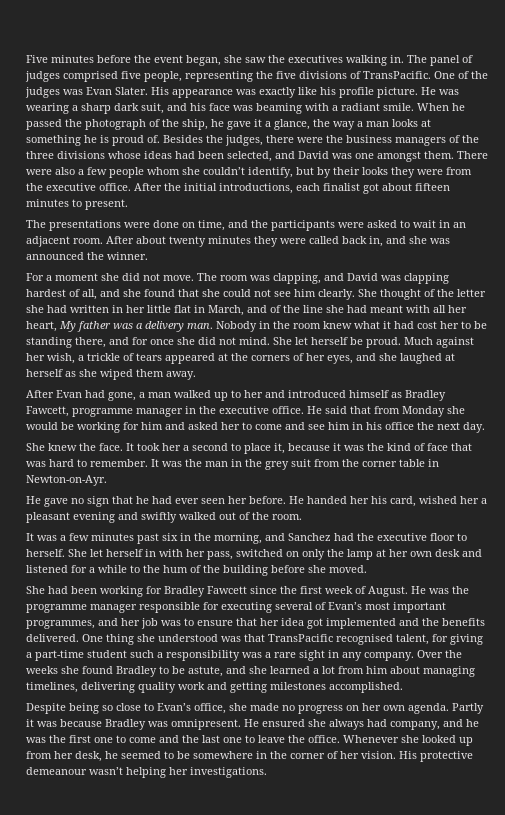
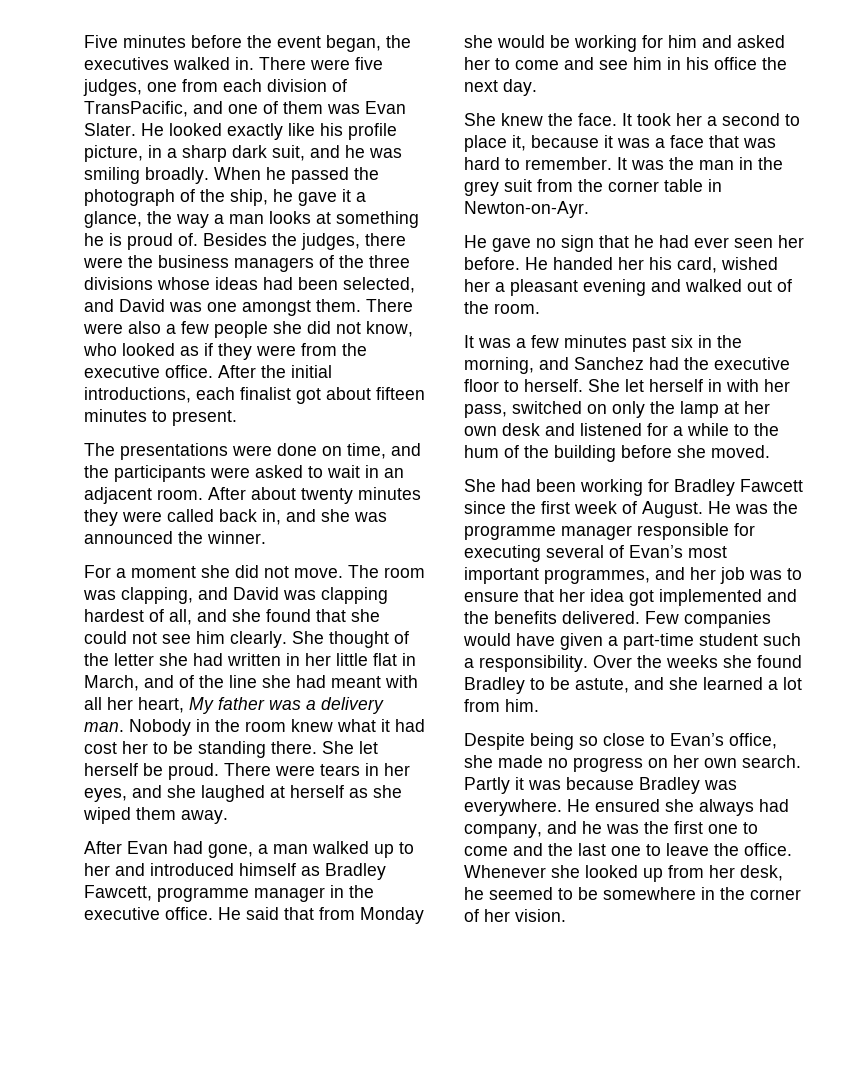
[224,55,473,66] [25,71,488,82] [25,87,459,98] [26,103,69,114] she saw the executives walking in. The panel of judges comprised five people, representing the five divisions of TransPacific. One of the judges was Evan Slater. His appearance was exactly like his profile picture. He was wearing -> [386,35,411,48] [84,57,383,70] [83,79,347,96] [84,101,406,117] [84,123,397,140] [84,145,162,162] the executives walked in. There were five judges, one from each division of TransPacific, and one of them was Evan Slater. He looked exactly like his profile picture, in
[190,103,414,114] his face was beaming with a radiant smile. -> [345,145,402,158] [84,167,209,184] he was smiling broadly.
[147,167,388,178] whom she couldn’t identify, but by their looks -> [273,321,413,337] [83,343,213,356] she did not know, who looked as if
[75,337,270,348] there, and for once she did not mind. -> [271,741,317,754] there.
[404,337,474,348] [26,353,304,364] Much against her wish, a trickle of tears appeared at the corners of -> [224,763,379,776] There were tears in
[367,443,425,451] the kind of -> [655,138,665,148] a
[141,512,177,523] swiftly -> (681, 285) none
[82,634,483,645] One thing she understood was that TransPacific recognised talent, for giving -> [645,611,771,628] [463,633,603,650] Few companies would have given
[166,650,414,661] responsibility was a rare sight in any company. -> [479,655,588,672] responsibility.
[366,666,475,677] [26,682,403,693] him about managing timelines, delivering quality work and getting milestones accomplished. -> [505,699,539,712] him.
[408,703,449,714] agenda. -> [742,755,801,768] search.
[171,719,241,730] omnipresent. -> [464,799,562,816] everywhere.
[399,751,473,762] [26,767,267,778] His protective demeanour wasn’t helping her investigations. -> (566, 915) none

